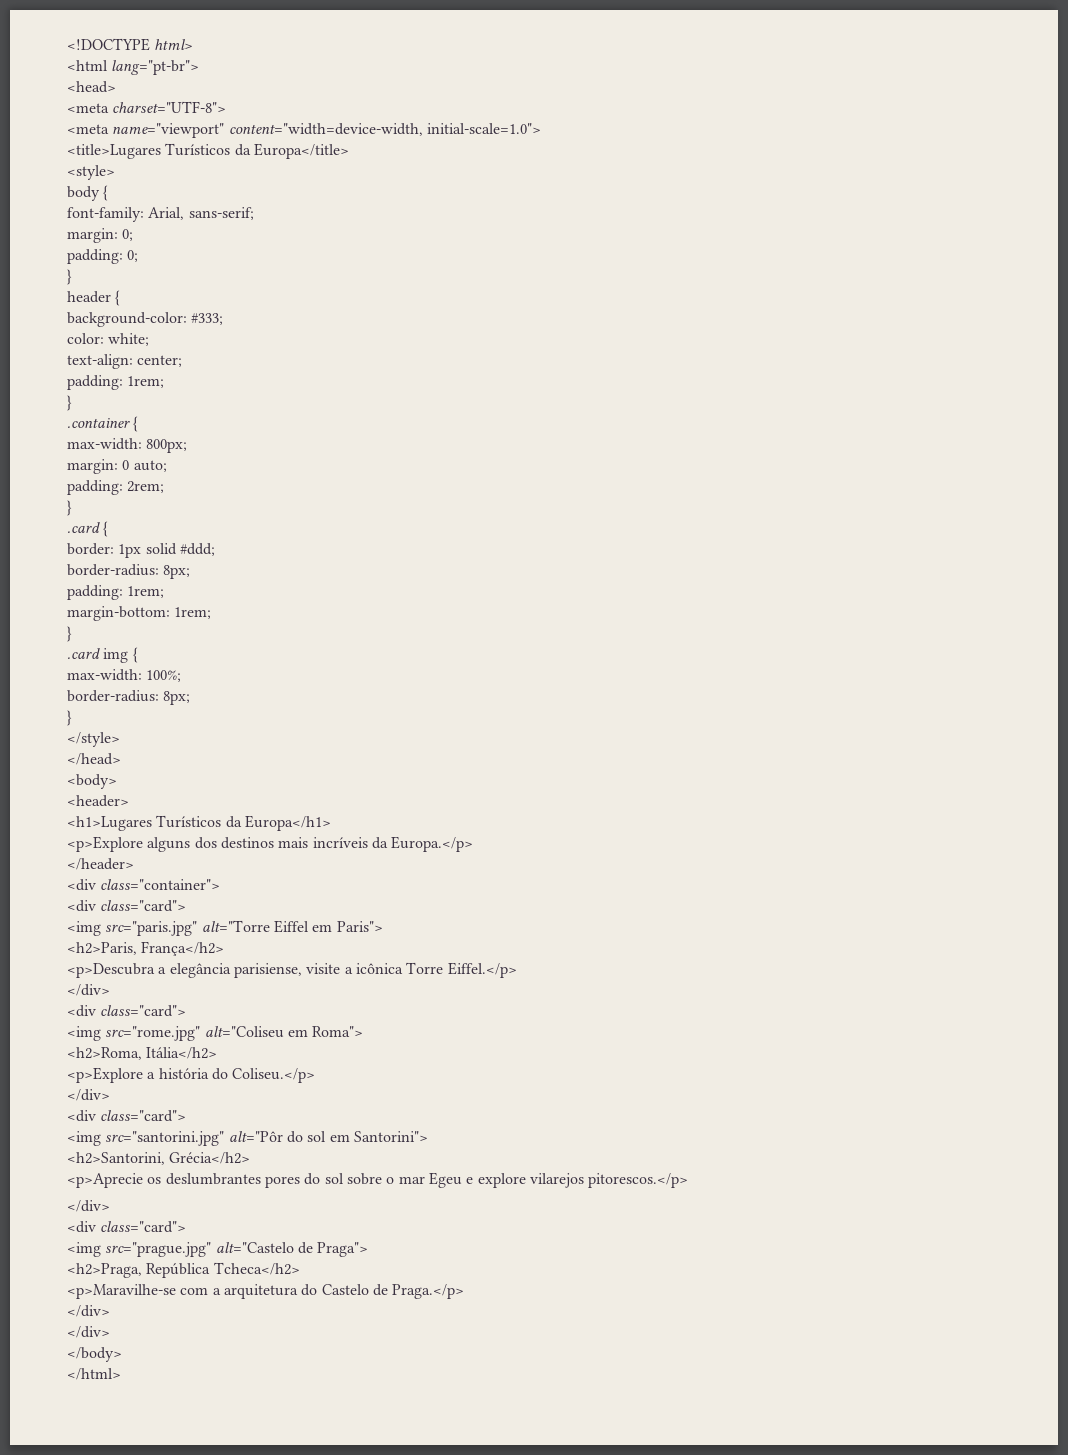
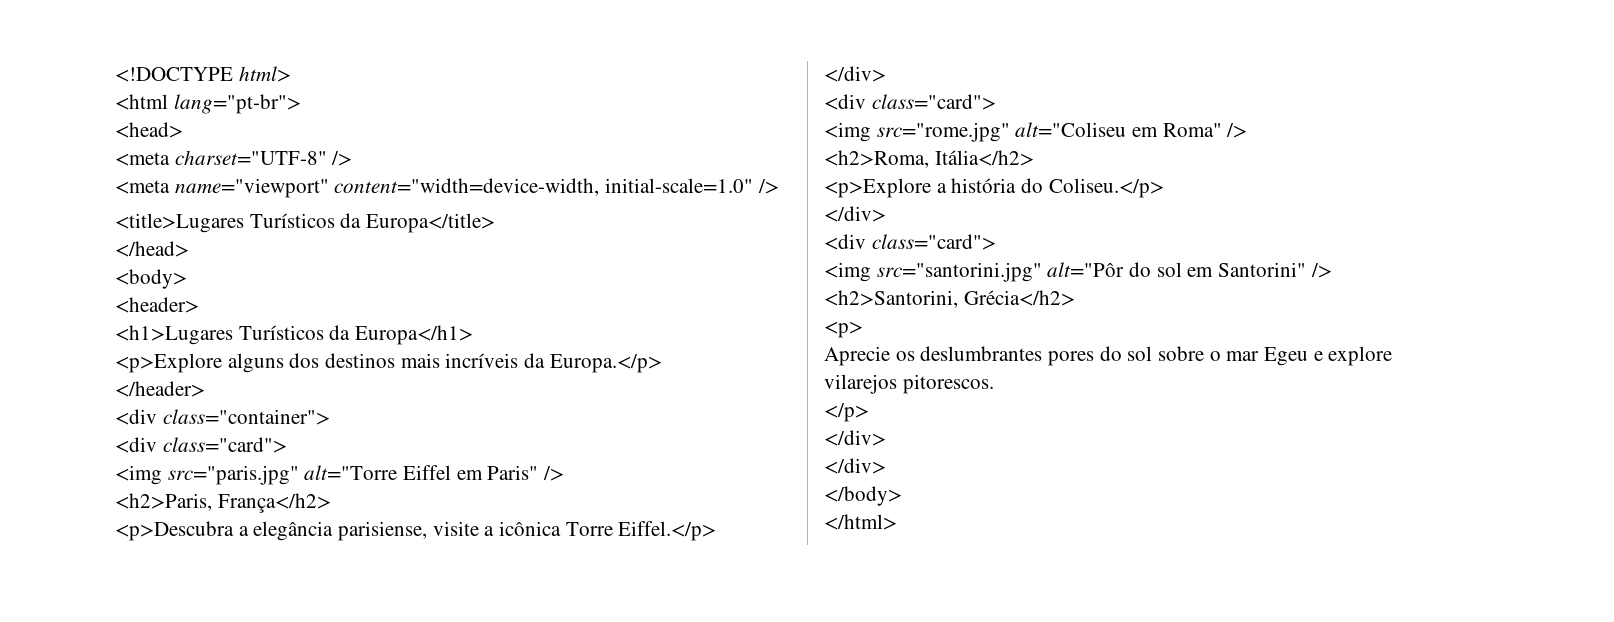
[112,101,227,113] charset="UTF-8"> -> [174,150,353,166] charset="UTF-8" />
[426,123,541,134] initial-scale=1.0"> -> [605,178,779,194] initial-scale=1.0" />
[67,165,115,180] [67,185,109,201] [67,207,254,222] [67,228,134,243] [67,249,139,264] [67,269,72,285] [67,290,121,306] [67,312,224,327] [67,333,150,346] [67,354,183,369] [67,375,165,390] [67,395,72,411] [67,416,139,432] [67,438,188,453] [67,459,167,474] [67,480,165,495] [67,500,72,516] [67,521,109,537] [67,543,215,558] [67,564,191,579] [67,585,165,600] [67,606,212,621] [67,626,72,642] [67,647,138,663] [67,669,182,682] [67,690,191,705] [67,710,72,726] [67,732,120,747] // <style> // body { // font-family: Arial, sans-serif; // margin: 0; // padding: 0; // } // header { // background-color: #333; // color: white; // text-align: center; // padding: 1rem; // } // .container { // max-width: 800px; // margin: 0 auto; // padding: 2rem; // } // .card { // border: 1px solid #ddd; // border-radius: 8px; // padding: 1rem; // margin-bottom: 1rem; // } // .card img { // max-width: 100%; // border-radius: 8px; // } // </style> -> (496, 223) none
[336,921,383,932] Paris"> -> [487,465,565,481] Paris" />
[312,1026,364,1037] Roma"> -> [1162,123,1248,138] Roma" />
[353,1131,428,1142] Santorini"> -> [1218,262,1332,278] Santorini" />
[67,1173,143,1188] <p>Aprecie -> [824,321,863,338] [824,346,890,366] <p> // Aprecie
[529,1173,689,1188] [67,1200,110,1212] [67,1221,187,1233] [67,1242,369,1257] [67,1262,300,1278] [67,1284,465,1299] vilarejos pitorescos.</p> // </div> // <div class="card"> // <img src="prague.jpg" alt="Castelo de Praga"> // <h2>Praga, República Tcheca</h2> // <p>Maravilhe-se com a arquitetura do Castelo de Praga.</p> -> [824,374,994,394] [824,403,869,422] // vilarejos pitorescos. // </p>

